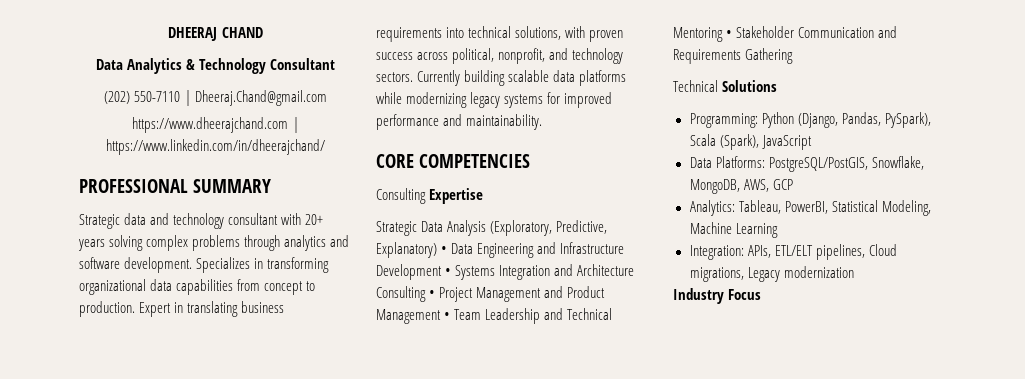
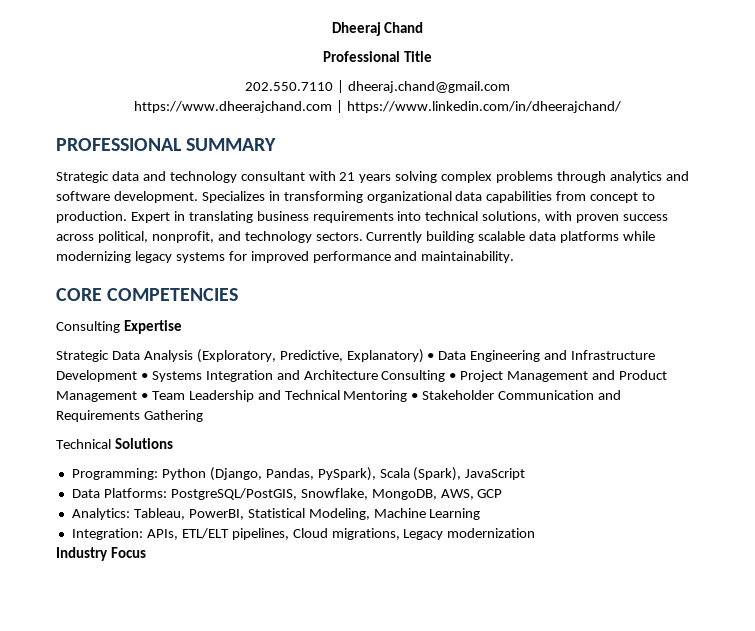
[168,27,263,41] [95,58,336,74] [104,90,327,106] DHEERAJ CHAND // Data Analytics & Technology Consultant // (202) 550-7110 | Dheeraj.Chand@gmail.com -> [331,22,424,36] [323,51,432,62] [245,80,510,93] Dheeraj Chand // Professional Title // 202.550.7110 | dheeraj.chand@gmail.com
[305,214,324,225] 20+ -> [339,172,356,181] 21

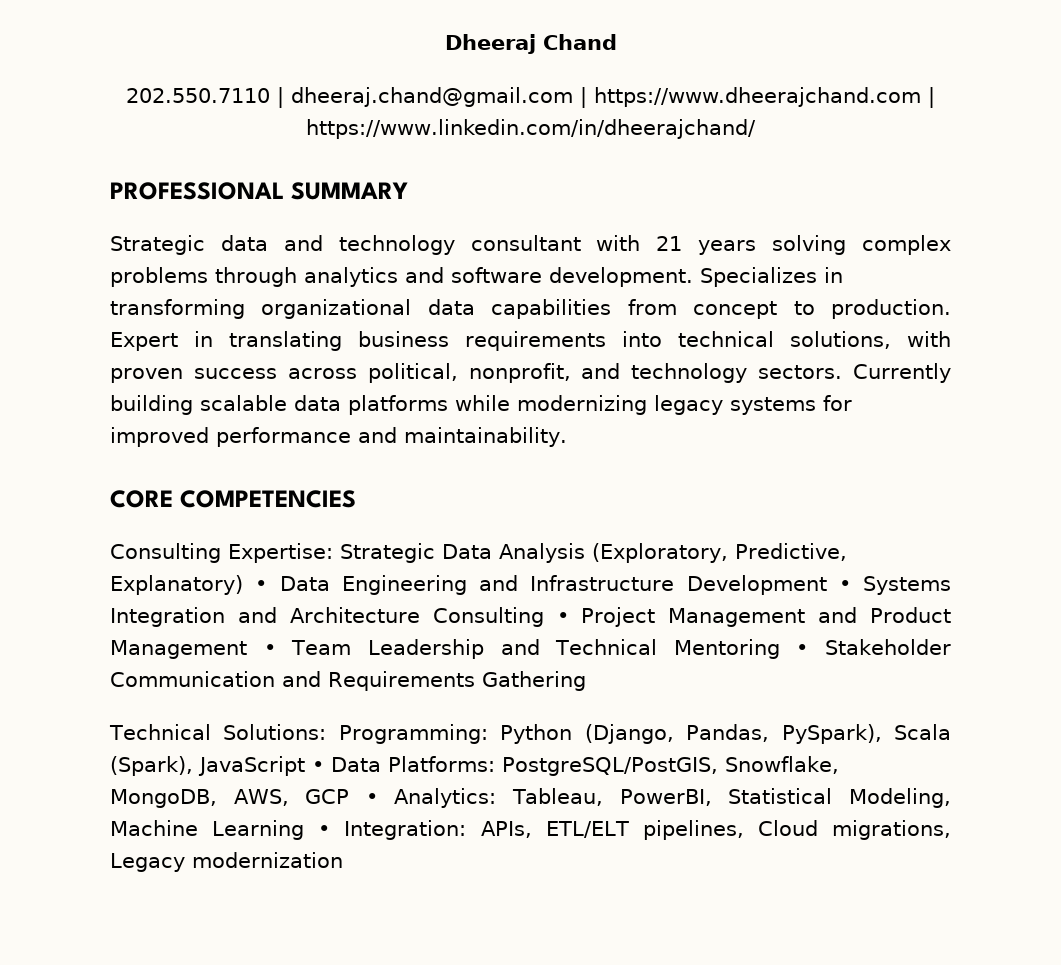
[323,51,432,62] // Professional Title -> (617, 42) none
(510, 87) // -> [579,87,587,108] |
[123,320,182,334] Expertise // -> [228,543,333,563] Expertise:
[114,438,173,449] Solutions // -> [223,724,327,740] Solutions:
(526, 474) // -> [312,761,324,772] •
(503, 493) // -> [365,793,378,804] •
(481, 514) // -> [318,825,331,836] •
[56,547,146,561] // Industry Focus -> (343, 860) none

